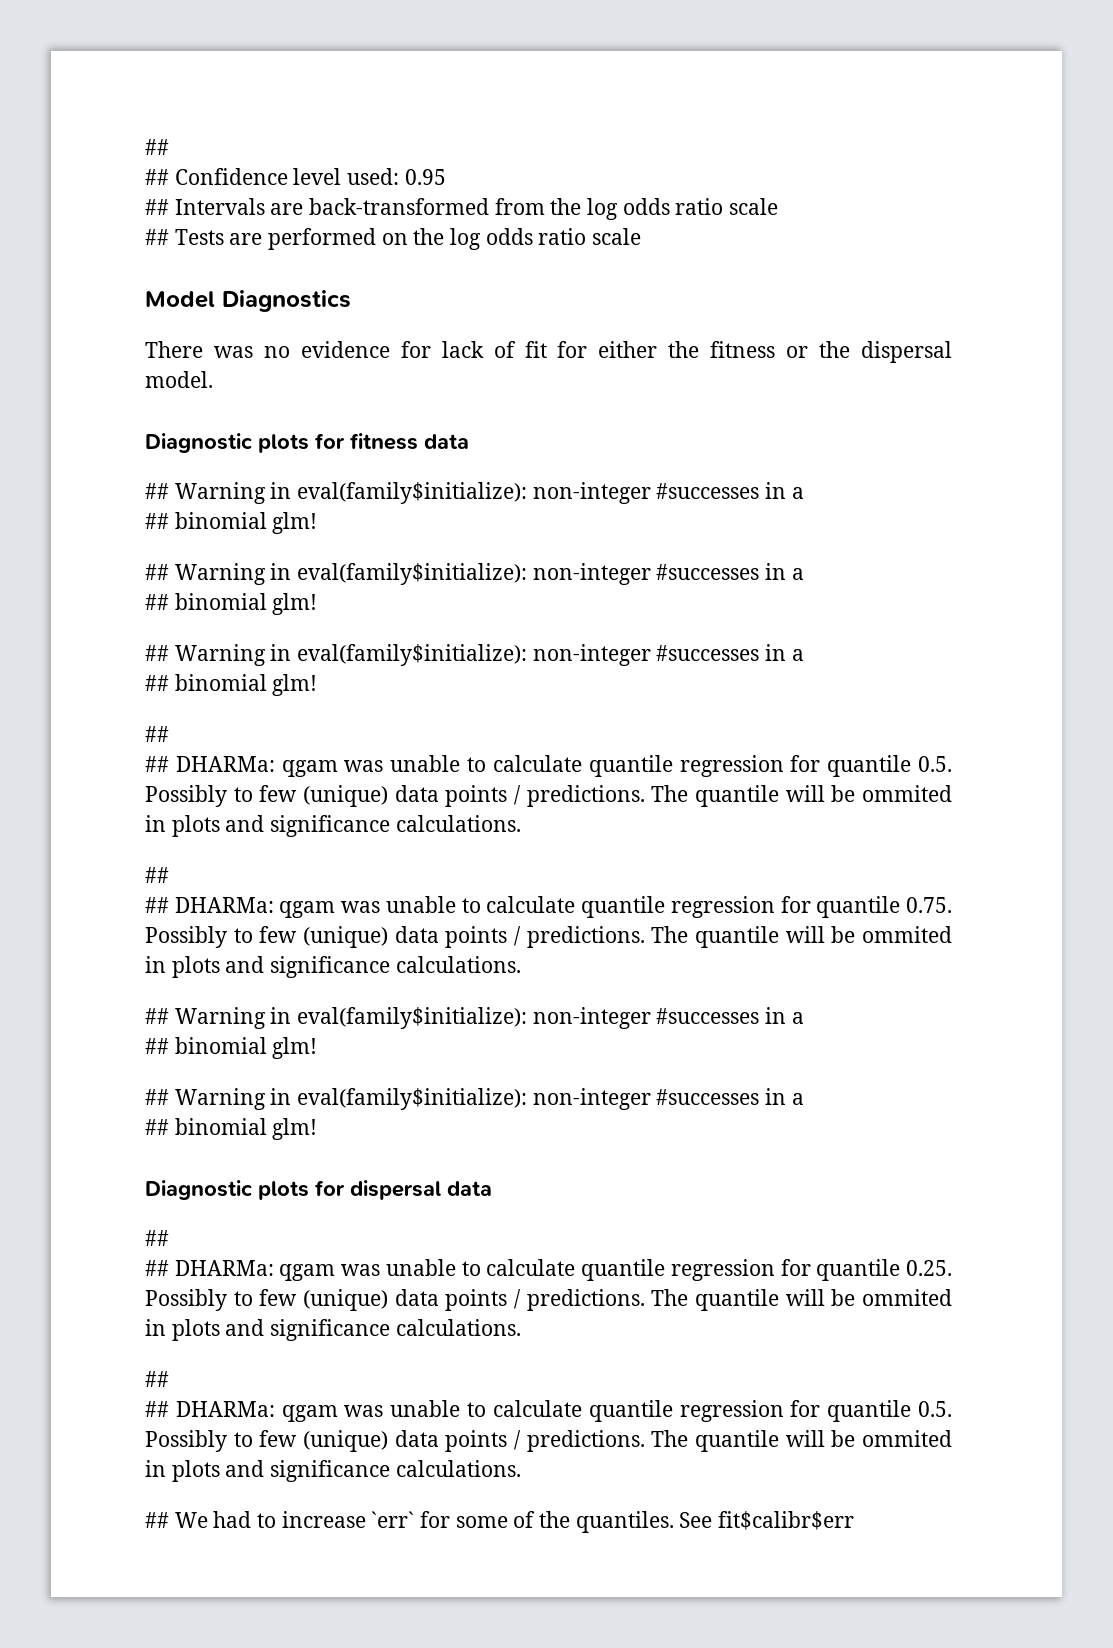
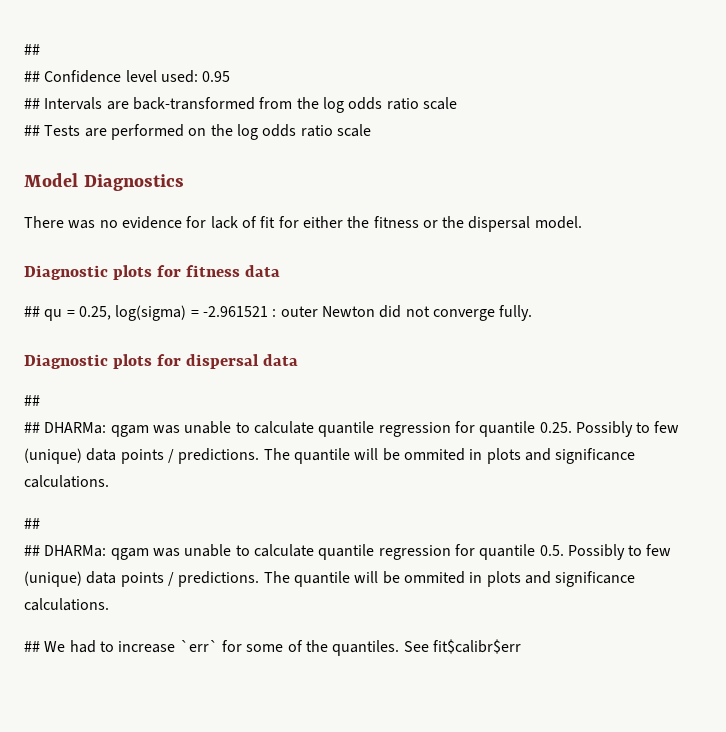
[174,482,804,504] [145,512,318,534] [145,563,804,585] [145,593,318,615] [145,644,804,666] [145,674,318,696] [145,726,169,742] [145,755,953,777] [145,785,952,807] [145,815,521,837] [145,867,169,883] [145,896,953,918] [145,926,952,948] [145,956,521,978] [145,1007,804,1029] [145,1037,318,1059] [145,1088,804,1110] [145,1118,318,1140] Warning in eval(family$initialize): non-integer #successes in a // ## binomial glm! // ## Warning in eval(family$initialize): non-integer #successes in a // ## binomial glm! // ## Warning in eval(family$initialize): non-integer #successes in a // ## binomial glm! // ## // ## DHARMa: qgam was unable to calculate quantile regression for quantile 0.5. Possibly to few (unique) data points / predictions. The quantile will be ommited in plots and significance calculations. // ## // ## DHARMa: qgam was unable to calculate quantile regression for quantile 0.75. Possibly to few (unique) data points / predictions. The quantile will be ommited in plots and significance calculations. // ## Warning in eval(family$initialize): non-integer #successes in a // ## binomial glm! // ## Warning in eval(family$initialize): non-integer #successes in a // ## binomial glm! -> [44,305,533,321] qu = 0.25, log(sigma) = -2.961521 : outer Newton did not converge fully.

